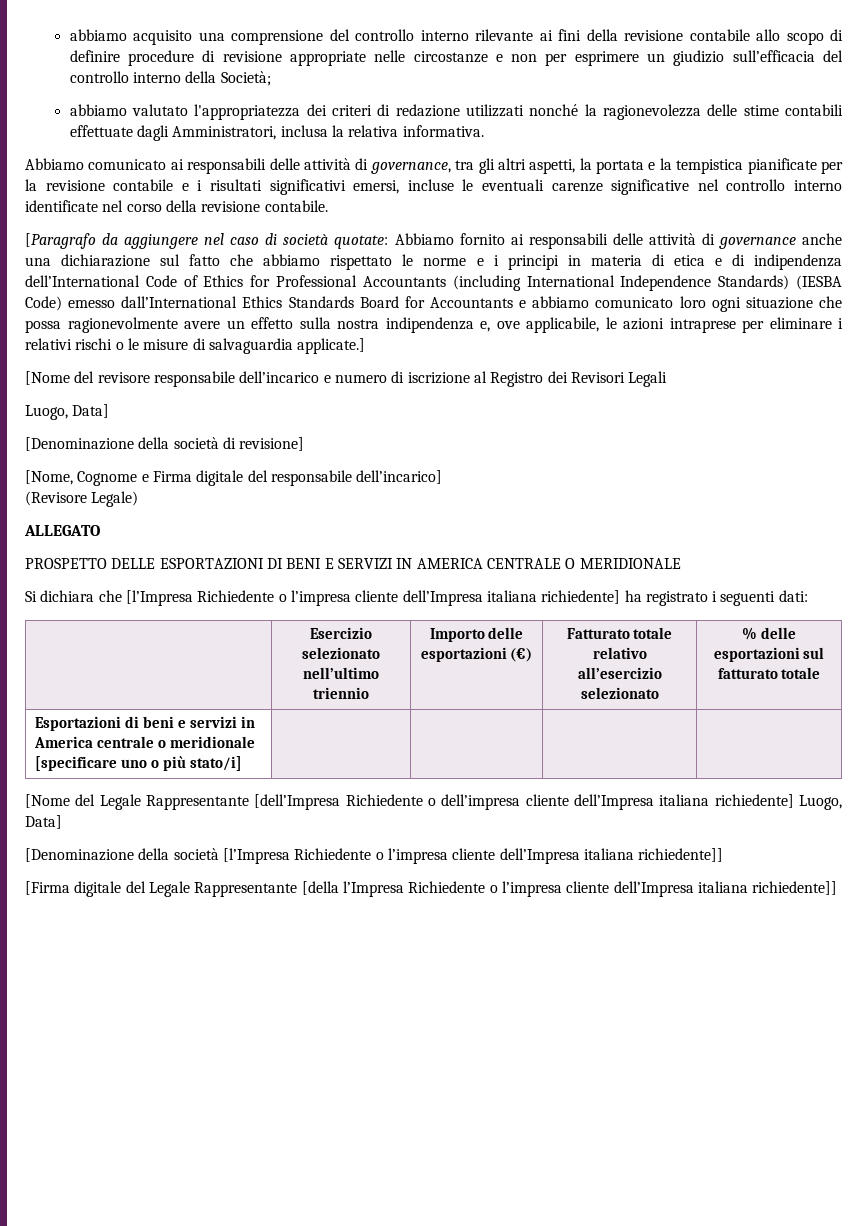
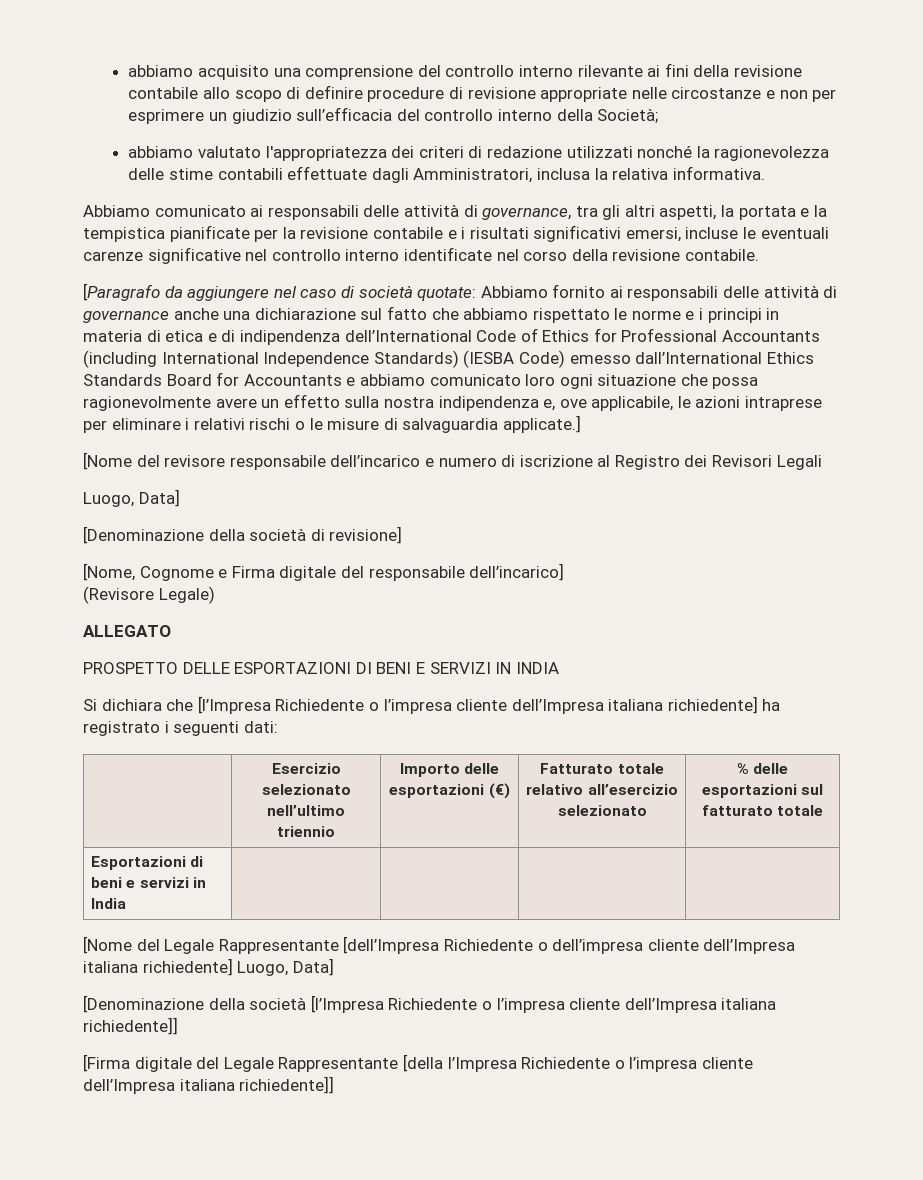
[416,558,681,569] AMERICA CENTRALE O MERIDIONALE -> [515,662,559,674] INDIA
[33,736,255,748] [34,756,242,771] America centrale o meridionale [specificare uno o più stato/i] -> [91,898,127,909] India

